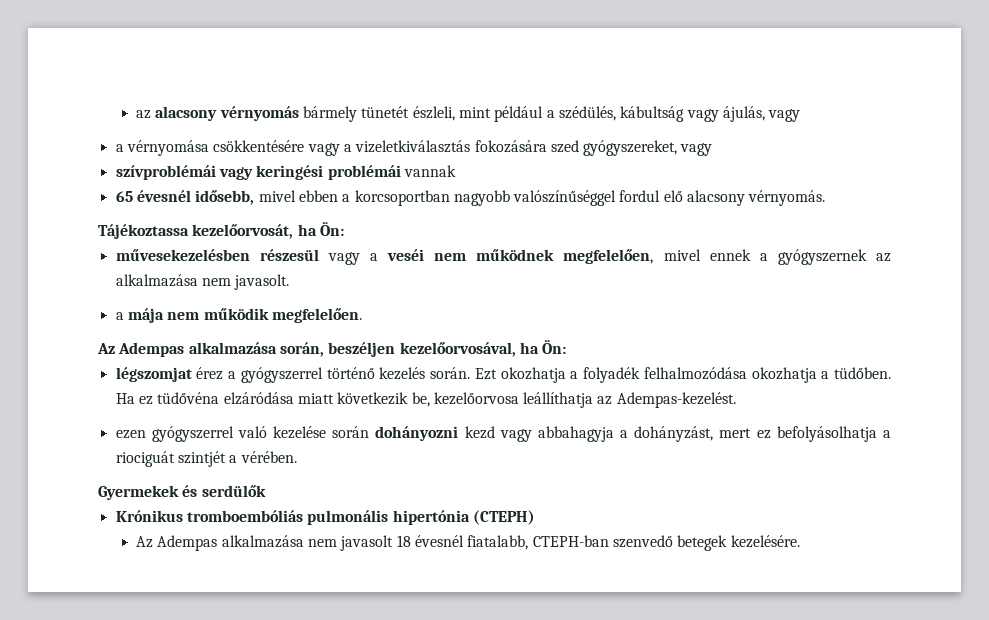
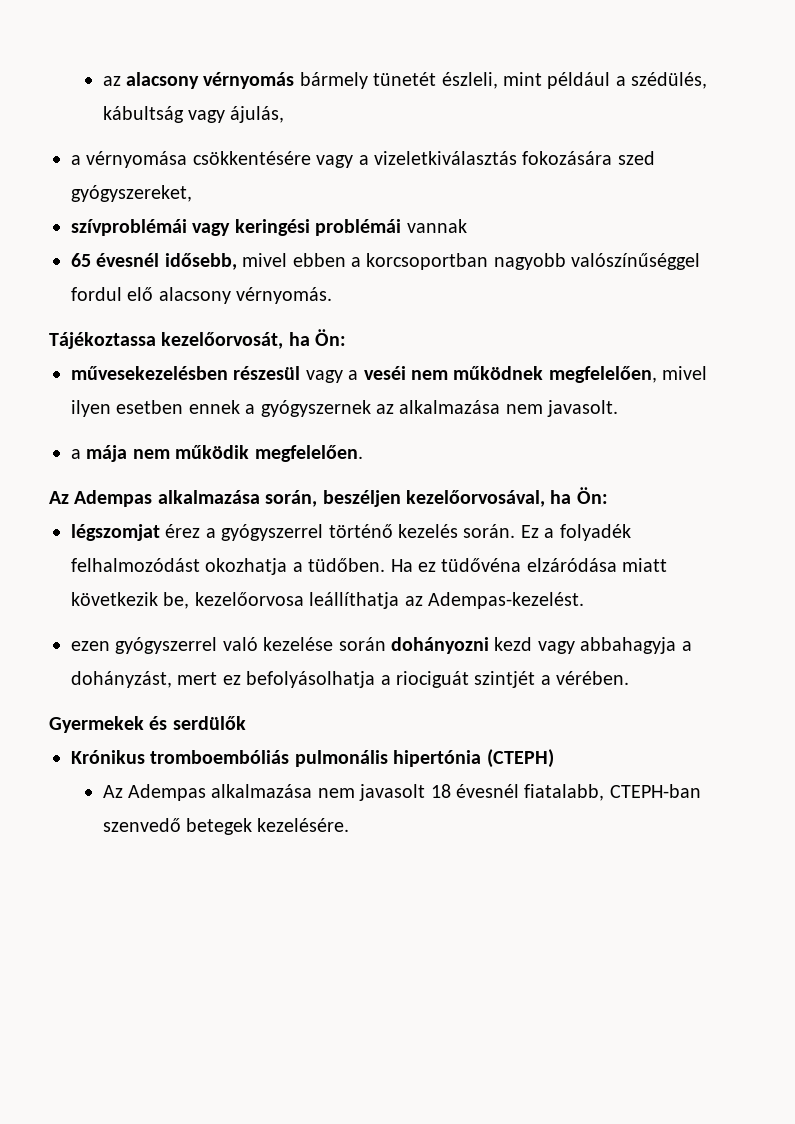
[768,109,801,122] vagy -> (285, 114) none
[680,143,713,156] vagy -> (192, 193) none
(701, 255) none -> [71,400,184,417] ilyen esetben
[474,367,566,383] Ezt okozhatja -> [520,525,539,538] Ez
[643,367,747,380] felhalmozódása -> [71,558,200,572] felhalmozódást

